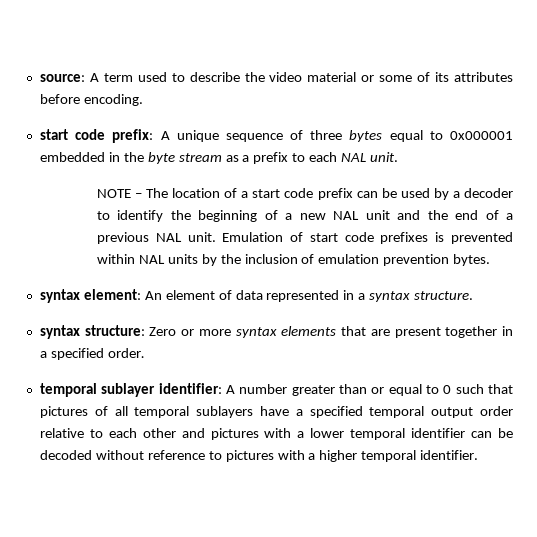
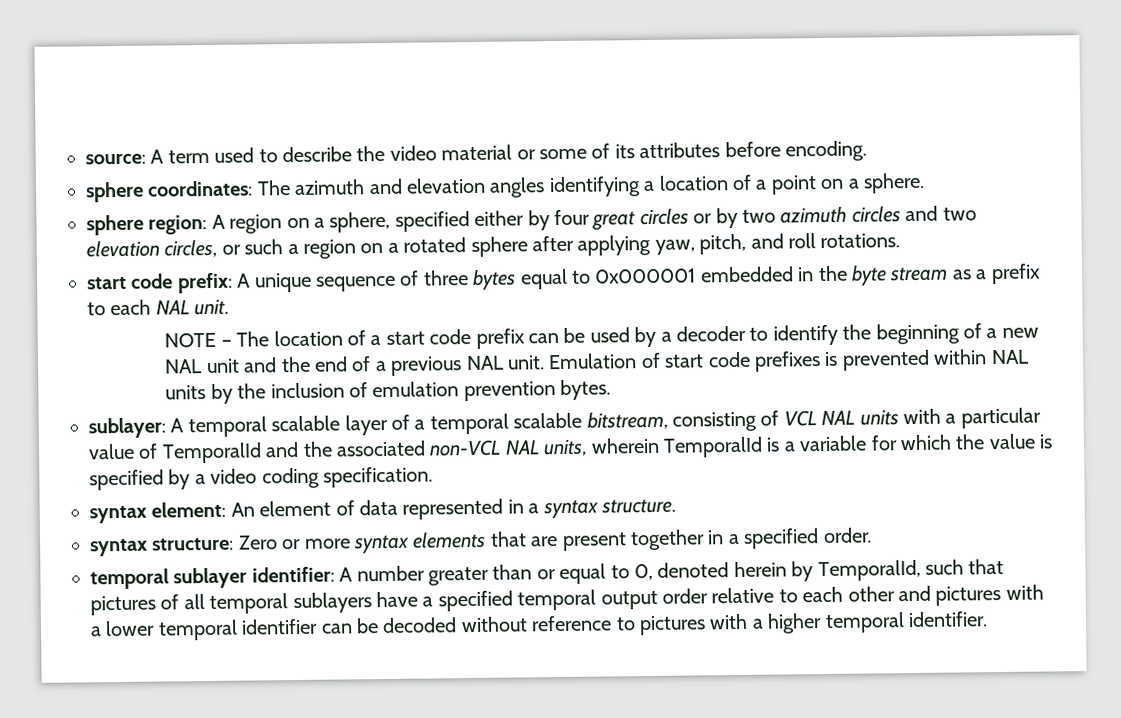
(143, 100) none -> [85,172,925,203] [86,205,977,236] [86,233,901,259] // sphere coordinates: The azimuth and elevation angles identifying a location of a point on a sphere. // sphere region: A region on a sphere, specified either by four great circles or by two azimuth circles and two elevation circles, or such a region on a rotated sphere after applying yaw, pitch, and roll rotations.
(491, 260) none -> [88,407,1041,439] [88,433,1054,464] [89,466,433,491] // sublayer: A temporal scalable layer of a temporal scalable bitstream, consisting of VCL NAL units with a particular value of TemporalId and the associated non-VCL NAL units, wherein TemporalId is a variable for which the value is specified by a video coding specification.
[443,385,452,394] 0 -> [633,559,921,582] 0, denoted herein by TemporalId,

